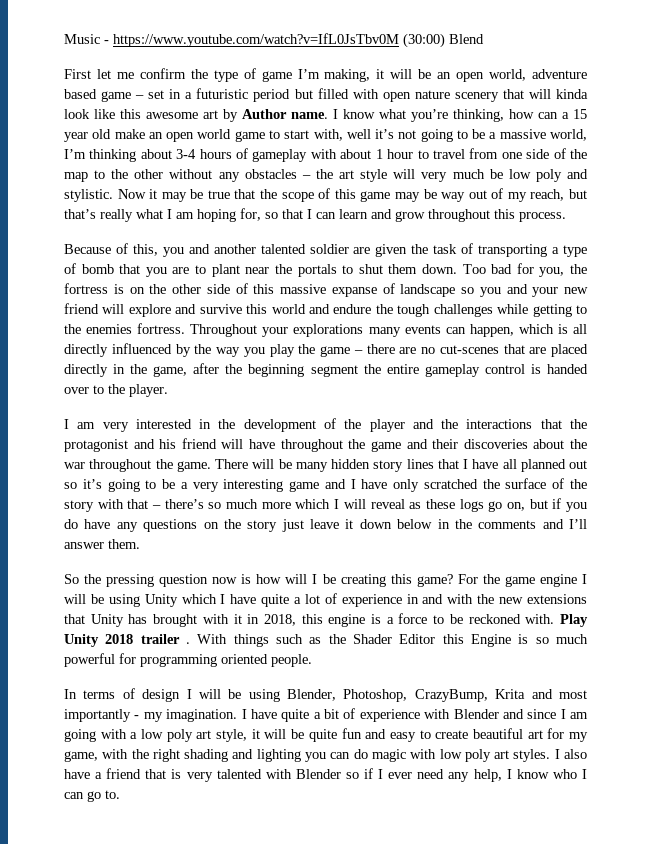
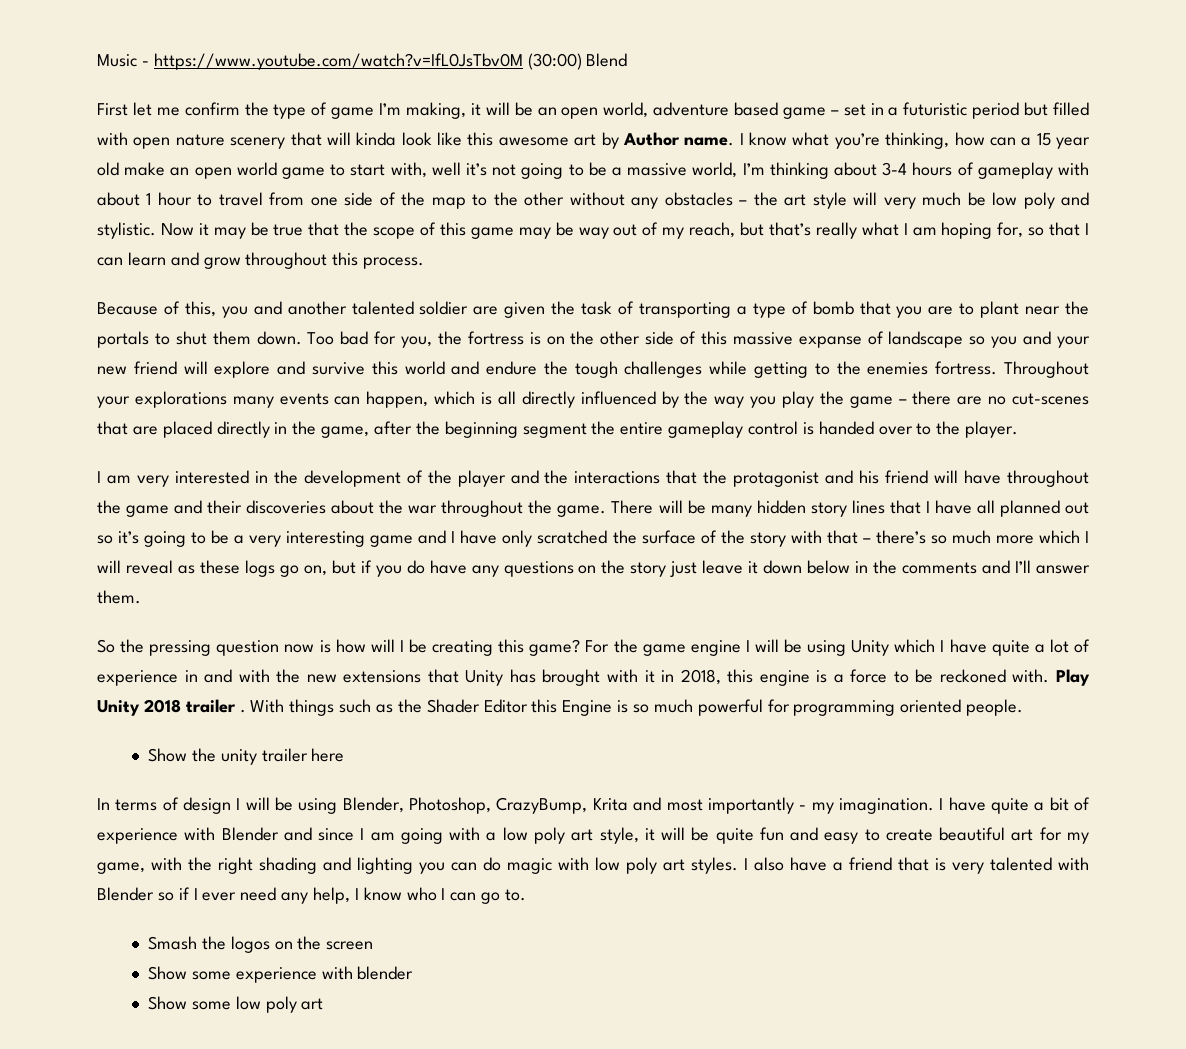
(312, 660) none -> [147,748,345,765] // Show the unity trailer here
(120, 794) none -> [147,936,374,953] [147,966,414,983] [147,996,324,1013] // Smash the logos on the screen // Show some experience with blender // Show some low poly art

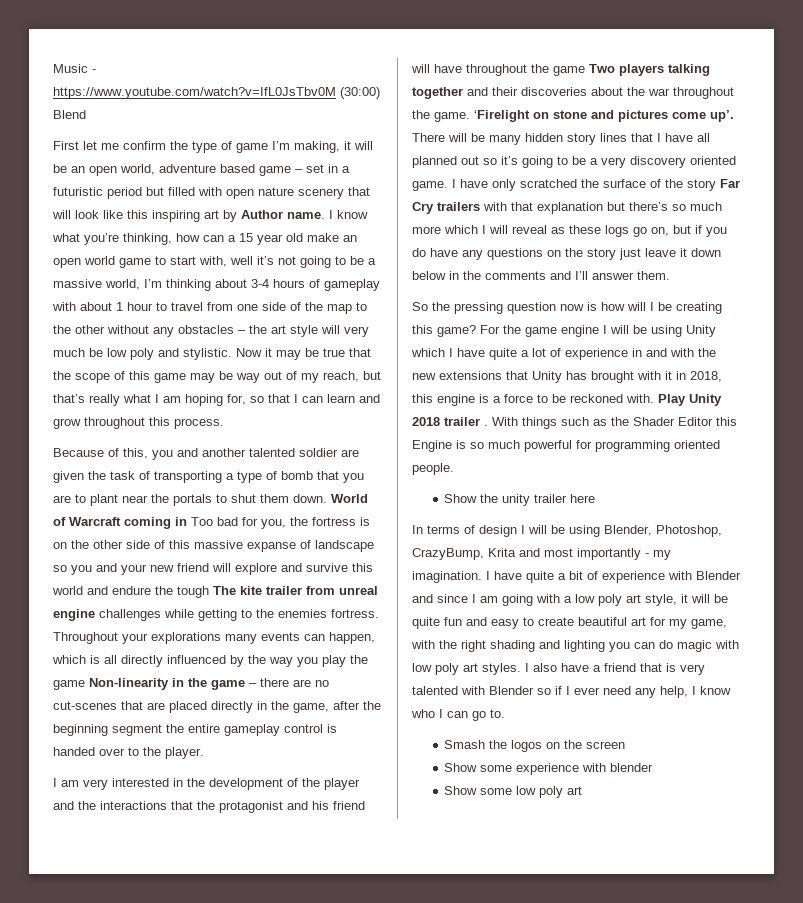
[356,132,397,146] kinda -> (71, 214) none
[498,137,569,146] awesome -> [152,210,200,222] inspiring
(302, 338) none -> [331,494,368,503] [53,517,187,529] World of Warcraft coming in
(618, 369) none -> [213,586,378,595] [53,609,95,621] The kite trailer from unreal engine
(893, 402) none -> [89,678,245,690] Non-linearity in the game
(170, 511) none -> [589,64,710,76] [412,87,463,99] Two players talking together
(607, 511) none -> [474,110,734,122] ‘Firelight on stone and pictures come up’.
[286,530,447,547] interesting game and -> [630,156,736,168] [412,181,448,191] discovery oriented game.
[790,530,871,544] with that – -> [720,179,740,188] [412,202,625,214] Far Cry trailers with that explanation but

